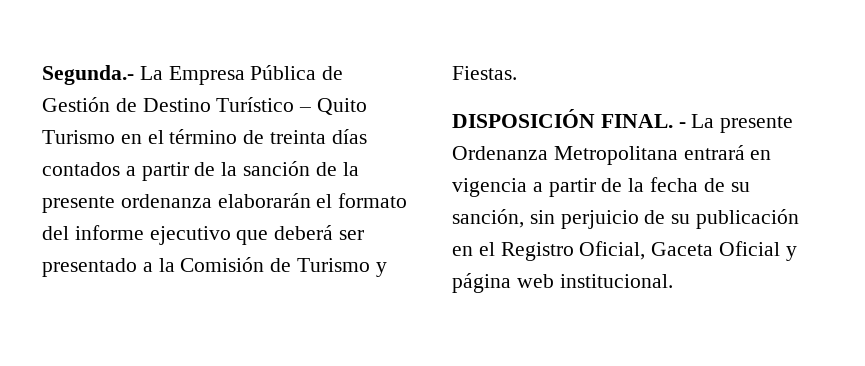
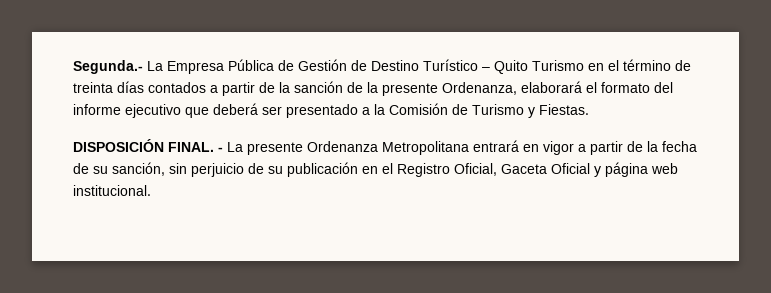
[120,193,311,208] ordenanza elaborarán -> [442,81,582,95] Ordenanza, elaborará
[452,178,527,197] vigencia -> [543,141,574,155] vigor

